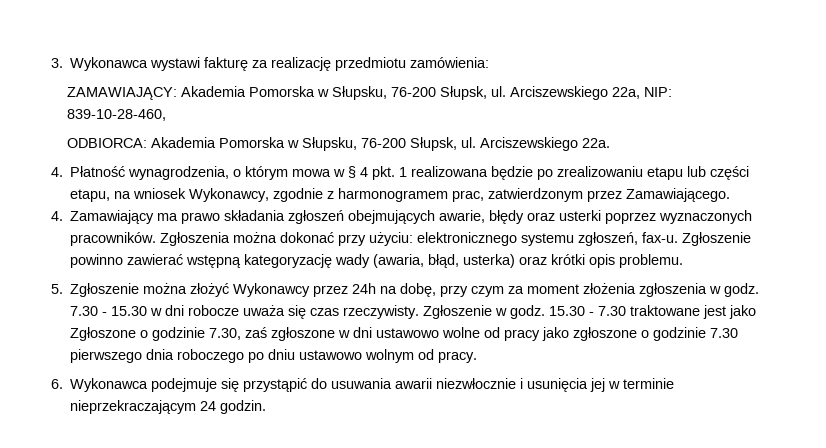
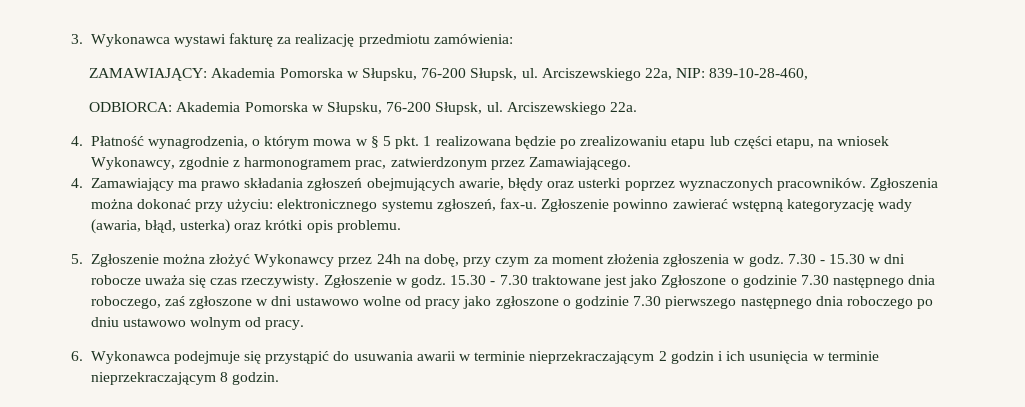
[360,167,369,177] 4 -> [383,136,392,146] 5
[209,328,242,340] 7.30, -> [800,275,936,288] [90,296,161,309] 7.30 następnego dnia roboczego,
(143, 356) none -> [740,297,812,309] następnego
[436,378,675,392] [70,400,217,414] niezwłocznie i usunięcia jej w terminie nieprzekraczającym 24 -> [459,351,879,364] [90,372,228,385] w terminie nieprzekraczającym 2 godzin i ich usunięcia w terminie nieprzekraczającym 8

